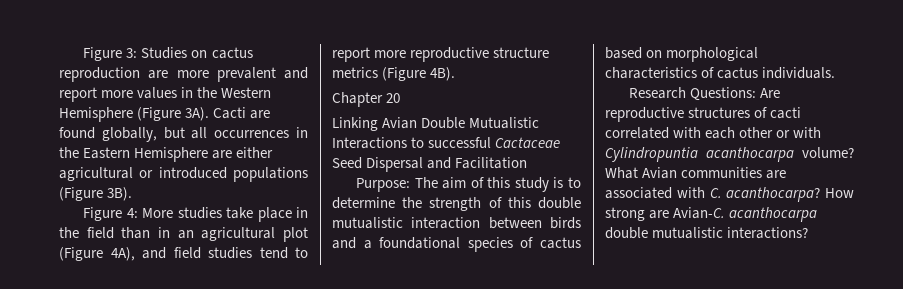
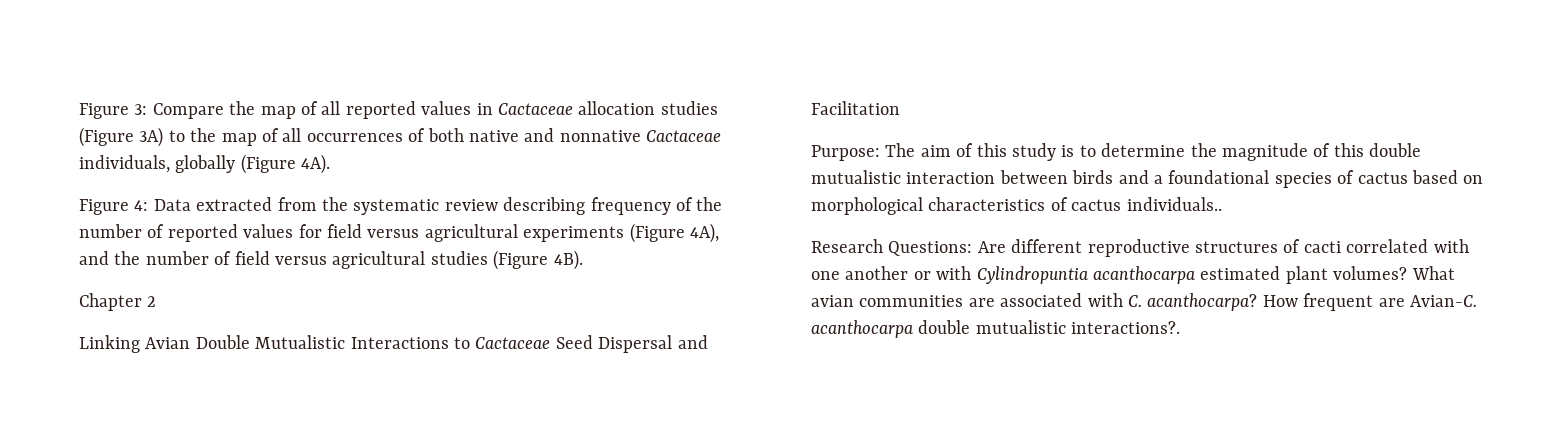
[141,47,253,59] [59,67,308,82] [59,87,272,102] [59,107,271,122] [59,127,308,142] [59,147,274,162] [59,167,308,182] [59,187,133,201] [83,207,308,222] [59,227,308,242] [59,247,308,261] [332,47,550,62] [332,67,378,78] Studies on cactus reproduction are more prevalent and report more values in the Western Hemisphere (Figure 3A). Cacti are found globally, but all occurrences in the Eastern Hemisphere are either agricultural or introduced populations (Figure 3B). // Figure 4: More studies take place in the field than in an agricultural plot (Figure 4A), and field studies tend to report more reproductive structure metrics -> [152,101,718,119] [79,127,722,147] [79,154,331,174] [79,197,723,215] [79,223,719,243] [79,251,488,269] Compare the map of all reported values in Cactaceae allocation studies (Figure 3A) to the map of all occurrences of both native and nonnative Cactaceae individuals, globally (Figure 4A). // Figure 4: Data extracted from the systematic review describing frequency of the number of reported values for field versus agricultural experiments (Figure 4A), and the number of field versus agricultural studies
[386,93,401,103] 20 -> [147,296,157,307] 2
[428,137,492,148] successful -> (470, 343) none
[429,197,482,211] strength -> [1222,143,1308,161] magnitude
[762,67,836,79] individuals. -> [1126,197,1222,211] individuals..
(781, 93) none -> [1011,239,1083,253] different
[705,127,774,139] each other -> [811,266,909,280] one another
[802,147,854,158] [605,167,678,179] volume? What Avian -> [1200,266,1455,284] [811,295,854,307] estimated plant volumes? What avian
[605,207,645,221] strong -> [1303,293,1374,311] frequent
[727,227,809,239] interactions? -> [1071,321,1181,334] interactions?.

